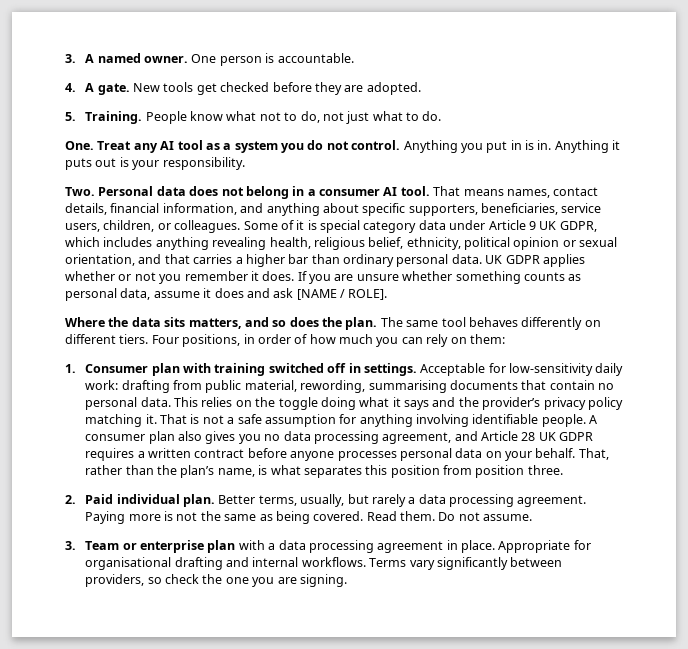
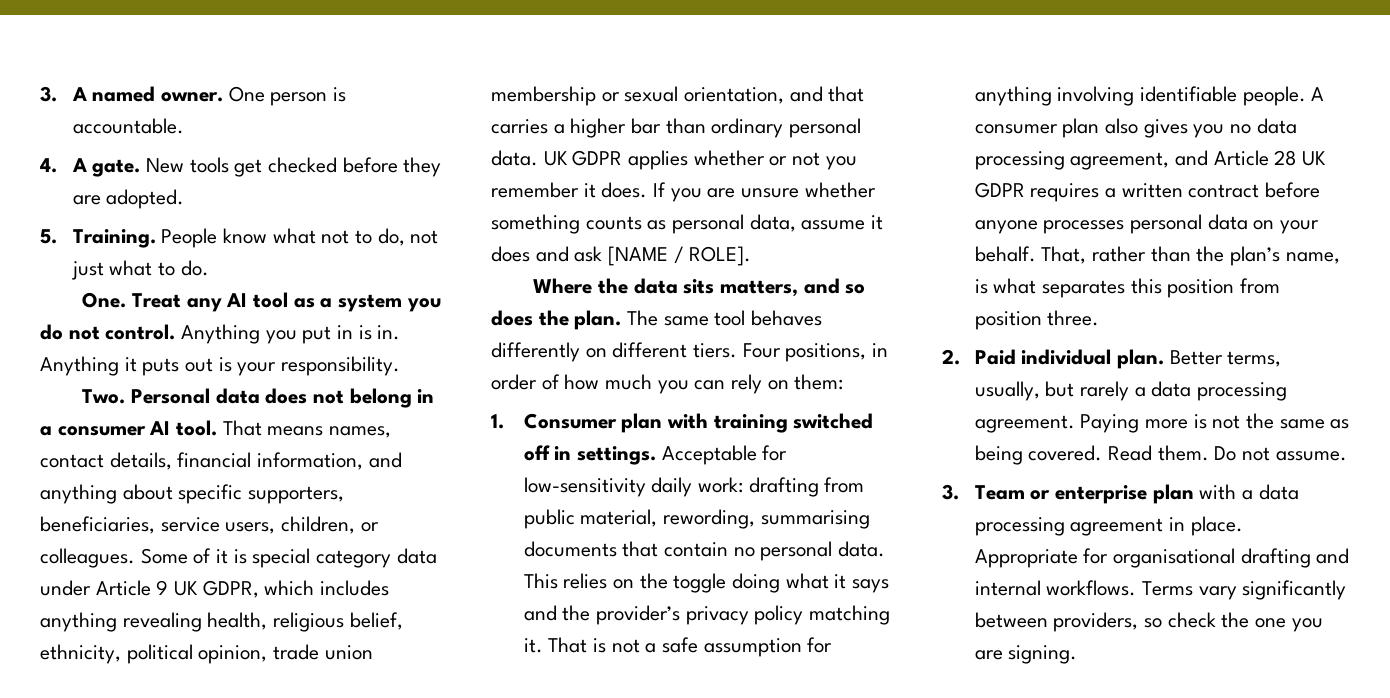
[513,237,560,250] opinion -> [198,644,373,664] [491,86,596,106] opinion, trade union membership

